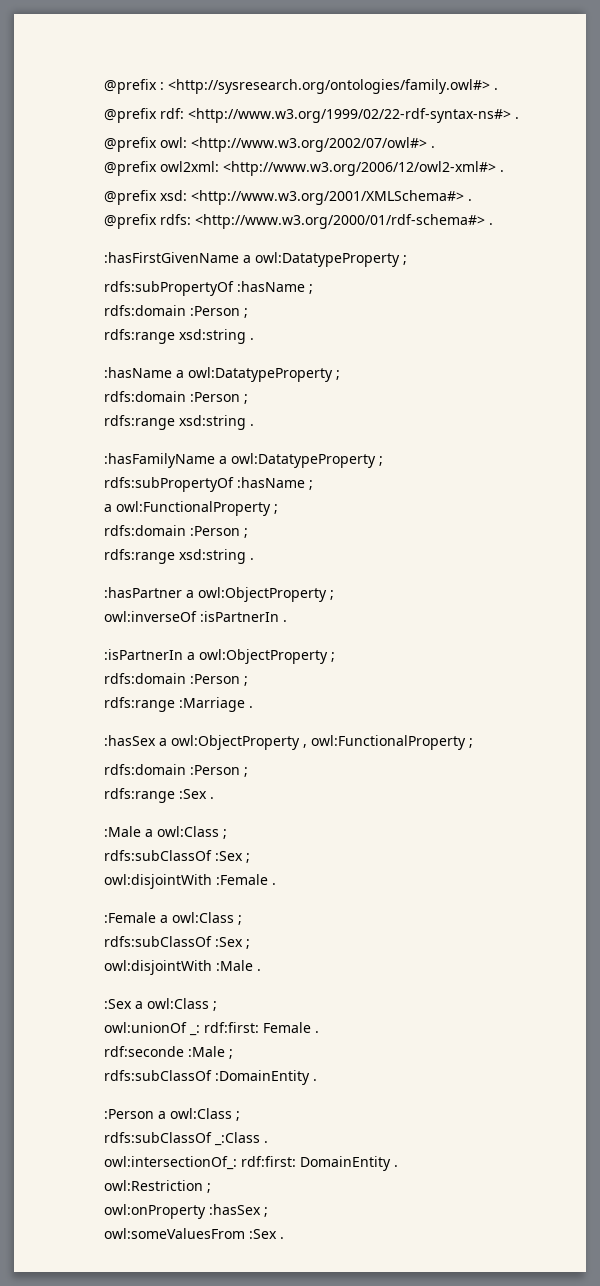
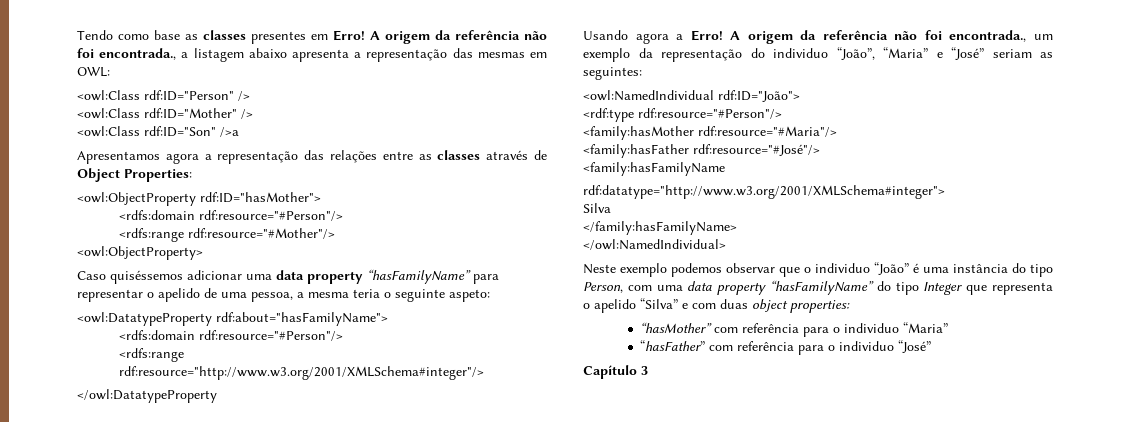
[104,79,499,94] [104,108,520,123] [104,137,436,152] [104,161,505,176] [104,190,473,205] [104,214,494,229] [104,252,408,267] [104,281,314,296] [104,305,249,318] [104,329,255,344] [104,367,341,382] [104,391,249,404] [104,415,255,430] [104,453,384,468] [104,477,314,492] [104,501,279,516] [104,525,249,538] [104,549,255,564] [104,587,335,602] [104,611,288,622] [104,649,336,664] [104,673,249,686] [104,697,254,712] [104,735,474,750] [104,764,249,777] [104,788,215,803] [104,826,228,839] [104,850,251,863] [104,874,277,889] [104,912,243,925] [104,936,251,949] [104,960,262,975] [104,998,218,1011] [104,1022,320,1036] [104,1046,234,1059] [104,1070,318,1085] [104,1108,241,1121] [104,1132,269,1146] [104,1156,399,1171] [104,1180,212,1193] [104,1204,269,1219] [104,1228,285,1239] @prefix : <http://sysresearch.org/ontologies/family.owl#> . // @prefix rdf: <http://www.w3.org/1999/02/22-rdf-syntax-ns#> . // @prefix owl: <http://www.w3.org/2002/07/owl#> . // @prefix owl2xml: <http://www.w3.org/2006/12/owl2-xml#> . // @prefix xsd: <http://www.w3.org/2001/XMLSchema#> . // @prefix rdfs: <http://www.w3.org/2000/01/rdf-schema#> . // :hasFirstGivenName a owl:DatatypeProperty ; // rdfs:subPropertyOf :hasName ; // rdfs:domain :Person ; // rdfs:range xsd:string . // :hasName a owl:DatatypeProperty ; // rdfs:domain :Person ; // rdfs:range xsd:string . // :hasFamilyName a owl:DatatypeProperty ; // rdfs:subPropertyOf :hasName ; // a owl:FunctionalProperty ; // rdfs:domain :Person ; // rdfs:range xsd:string . // :hasPartner a owl:ObjectProperty ; // owl:inverseOf :isPartnerIn . // :isPartnerIn a owl:ObjectProperty ; // rdfs:domain :Person ; // rdfs:range :Marriage . // :hasSex a owl:ObjectProperty , owl:FunctionalProperty ; // rdfs:domain :Person ; // rdfs:range :Sex . // :Male a owl:Class ; // rdfs:subClassOf :Sex ; // owl:disjointWith :Female . // :Female a owl:Class ; // rdfs:subClassOf :Sex ; // owl:disjointWith :Male . // :Sex a owl:Class ; // owl:unionOf _: rdf:first: Female . // rdf:seconde :Male ; // rdfs:subClassOf :DomainEntity . // :Person a owl:Class ; // rdfs:subClassOf _:Class . // owl:intersectionOf_: rdf:first: DomainEntity . // owl:Restriction ; // owl:onProperty :hasSex ; // owl:someValuesFrom :Sex . -> [77,30,547,44] [77,48,547,62] [77,67,110,77] [77,90,250,101] [77,108,253,119] [77,126,239,137] [77,150,547,164] [77,168,192,182] [77,192,321,206] [119,210,344,221] [119,228,336,242] [77,246,203,260] [77,269,499,284] [77,288,490,302] [77,312,388,326] [119,330,344,341] [119,348,185,362] [119,366,485,380] [77,389,217,403] [583,30,1053,44] [583,47,1053,62] [583,67,642,80] [583,90,800,102] [583,108,782,122] [583,126,837,140] [583,144,820,158] [583,162,725,176] [583,185,945,199] [583,203,611,213] [583,221,737,235] [583,239,726,250] [583,262,1053,277] [583,280,1053,295] [583,298,850,313] [640,322,949,337] [640,340,932,355] [583,365,648,379] Tendo como base as classes presentes em Erro! A origem da referência não foi encontrada., a listagem abaixo apresenta a representação das mesmas em OWL: // <owl:Class rdf:ID="Person" /> // <owl:Class rdf:ID="Mother" /> // <owl:Class rdf:ID="Son" />a // Apresentamos agora a representação das relações entre as classes através de Object Properties: // <owl:ObjectProperty rdf:ID="hasMother"> // <rdfs:domain rdf:resource="#Person"/> // <rdfs:range rdf:resource="#Mother"/> // <owl:ObjectProperty> // Caso quiséssemos adicionar uma data property “hasFamilyName” para representar o apelido de uma pessoa, a mesma teria o seguinte aspeto: // <owl:DatatypeProperty rdf:about="hasFamilyName"> // <rdfs:domain rdf:resource="#Person"/> // <rdfs:range rdf:resource="http://www.w3.org/2001/XMLSchema#integer"/> // </owl:DatatypeProperty // Usando agora a Erro! A origem da referência não foi encontrada., um exemplo da representação do individuo “João”, “Maria” e “José” seriam as seguintes: // <owl:NamedIndividual rdf:ID="João"> // <rdf:type rdf:resource="#Person"/> // <family:hasMother rdf:resource="#Maria"/> // <family:hasFather rdf:resource="#José"/> // <family:hasFamilyName // rdf:datatype="http://www.w3.org/2001/XMLSchema#integer"> // Silva // </family:hasFamilyName> // </owl:NamedIndividual> // Neste exemplo podemos observar que o individuo “João” é uma instância do tipo Person, com uma data property “hasFamilyName” do tipo Integer que representa o apelido “Silva” e com duas object properties: // “hasMother” com referência para o individuo “Maria” // “hasFather” com referência para o individuo “José” // Capítulo 3

